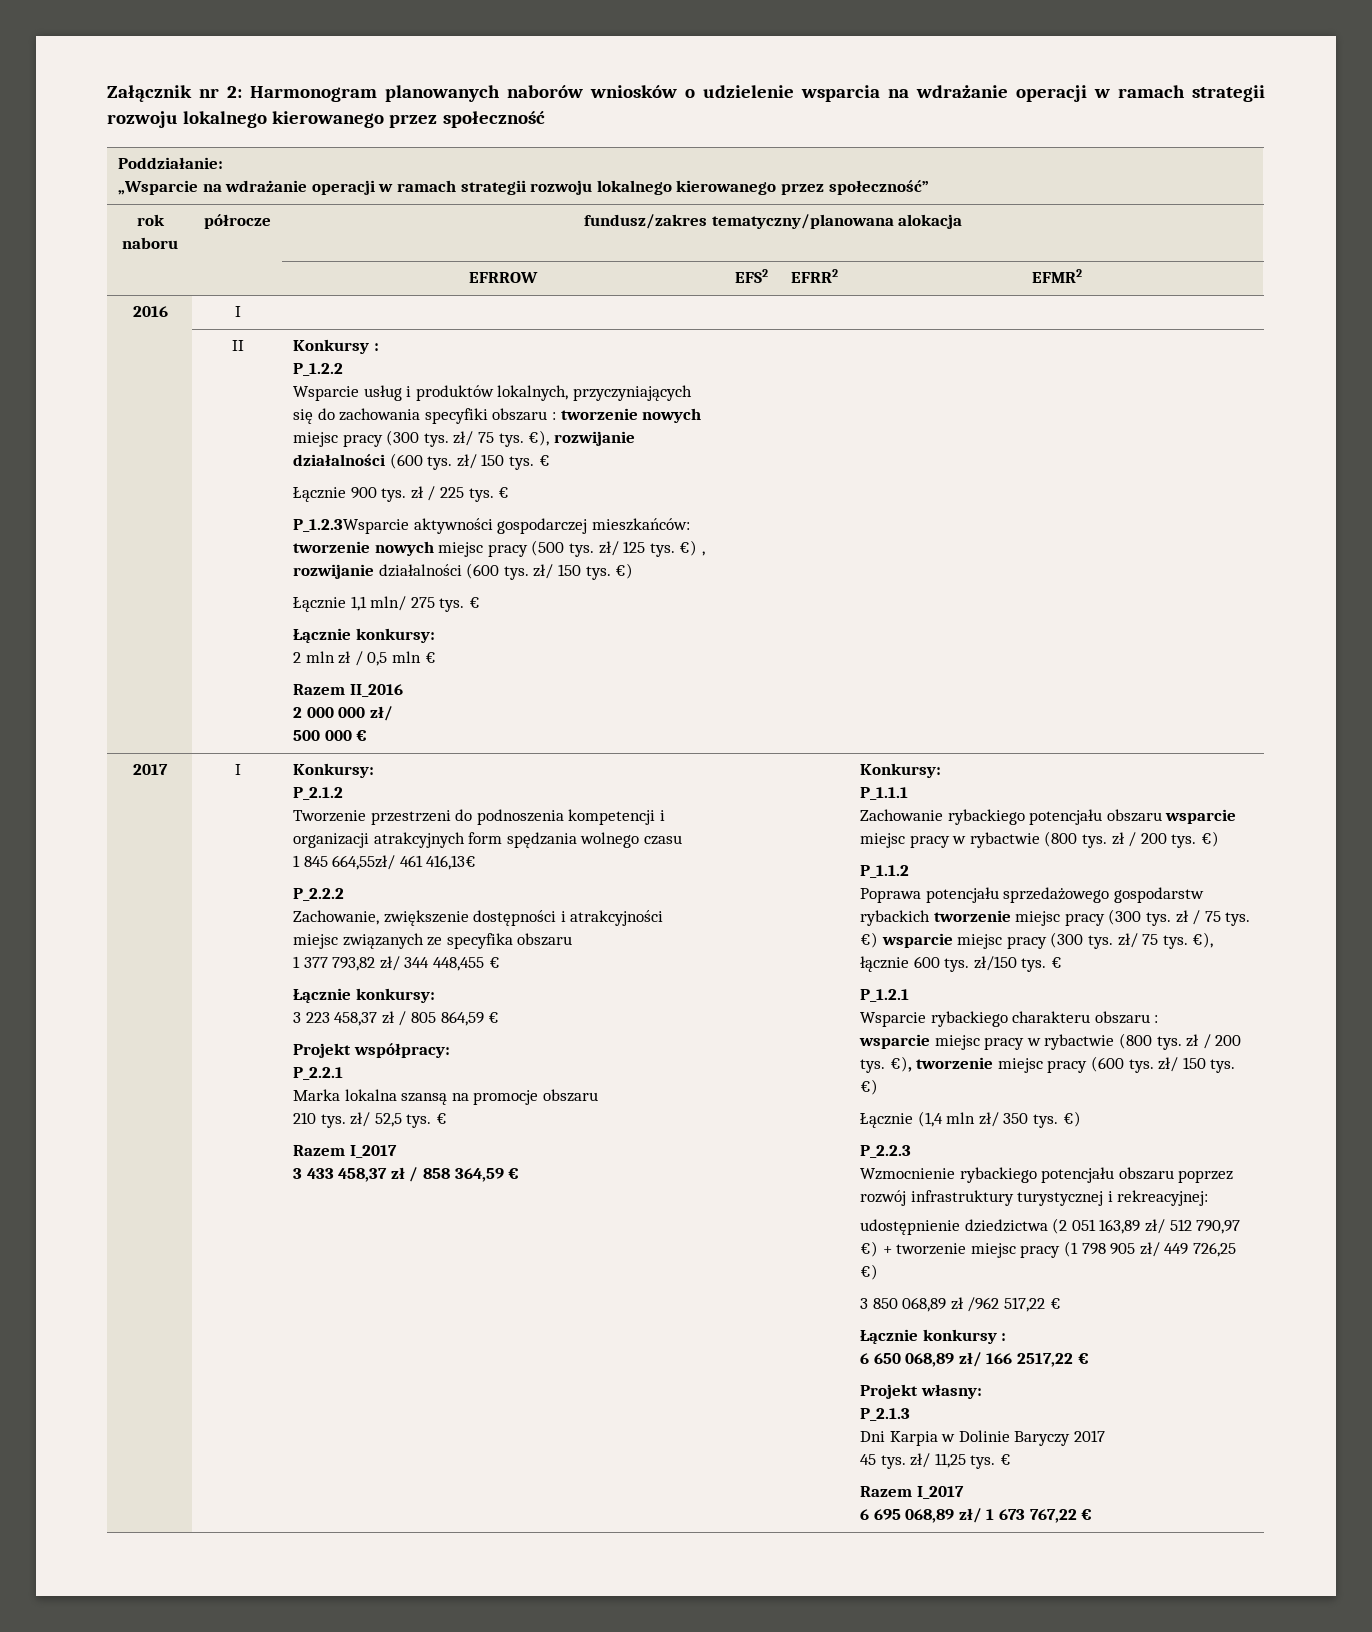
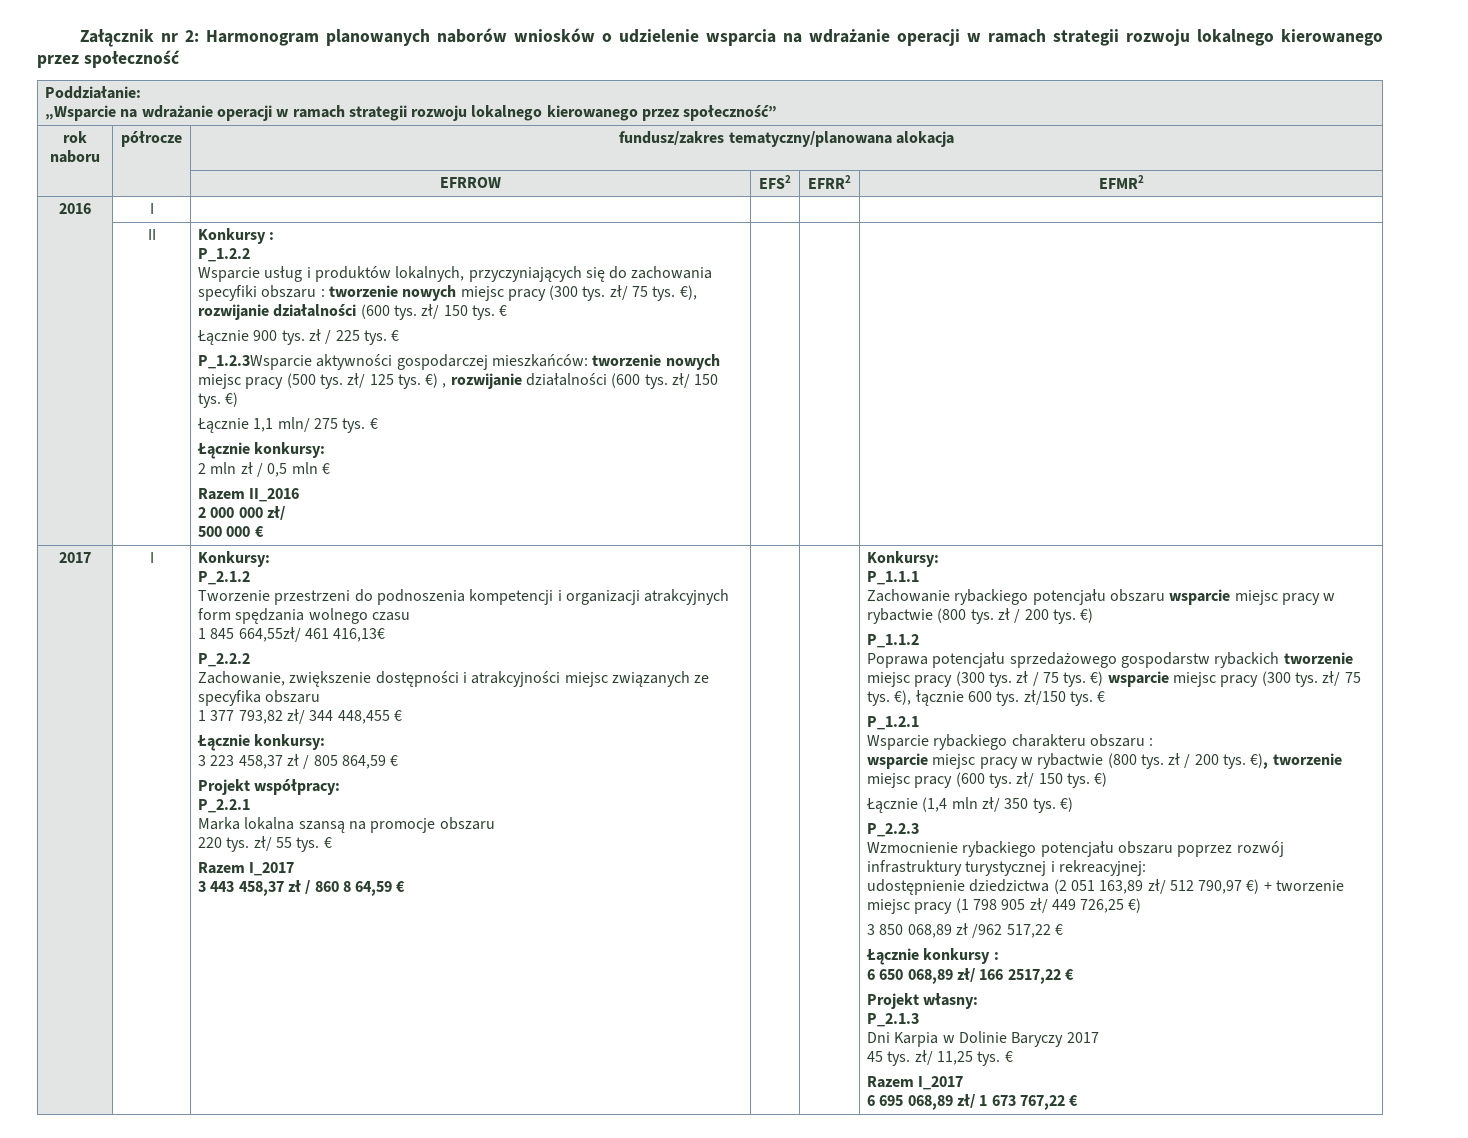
[293,1112,402,1128] 210 tys. zł/ 52,5 -> [197,836,292,852] 220 tys. zł/ 55
[306,1167,504,1182] 433 458,37 zł / 858 364,59 -> [210,880,393,896] 443 458,37 zł / 860 8 64,59

